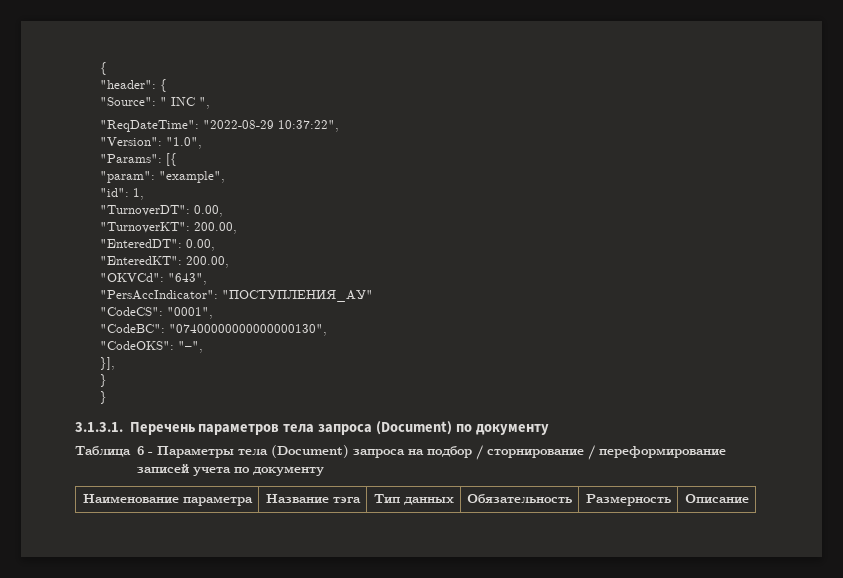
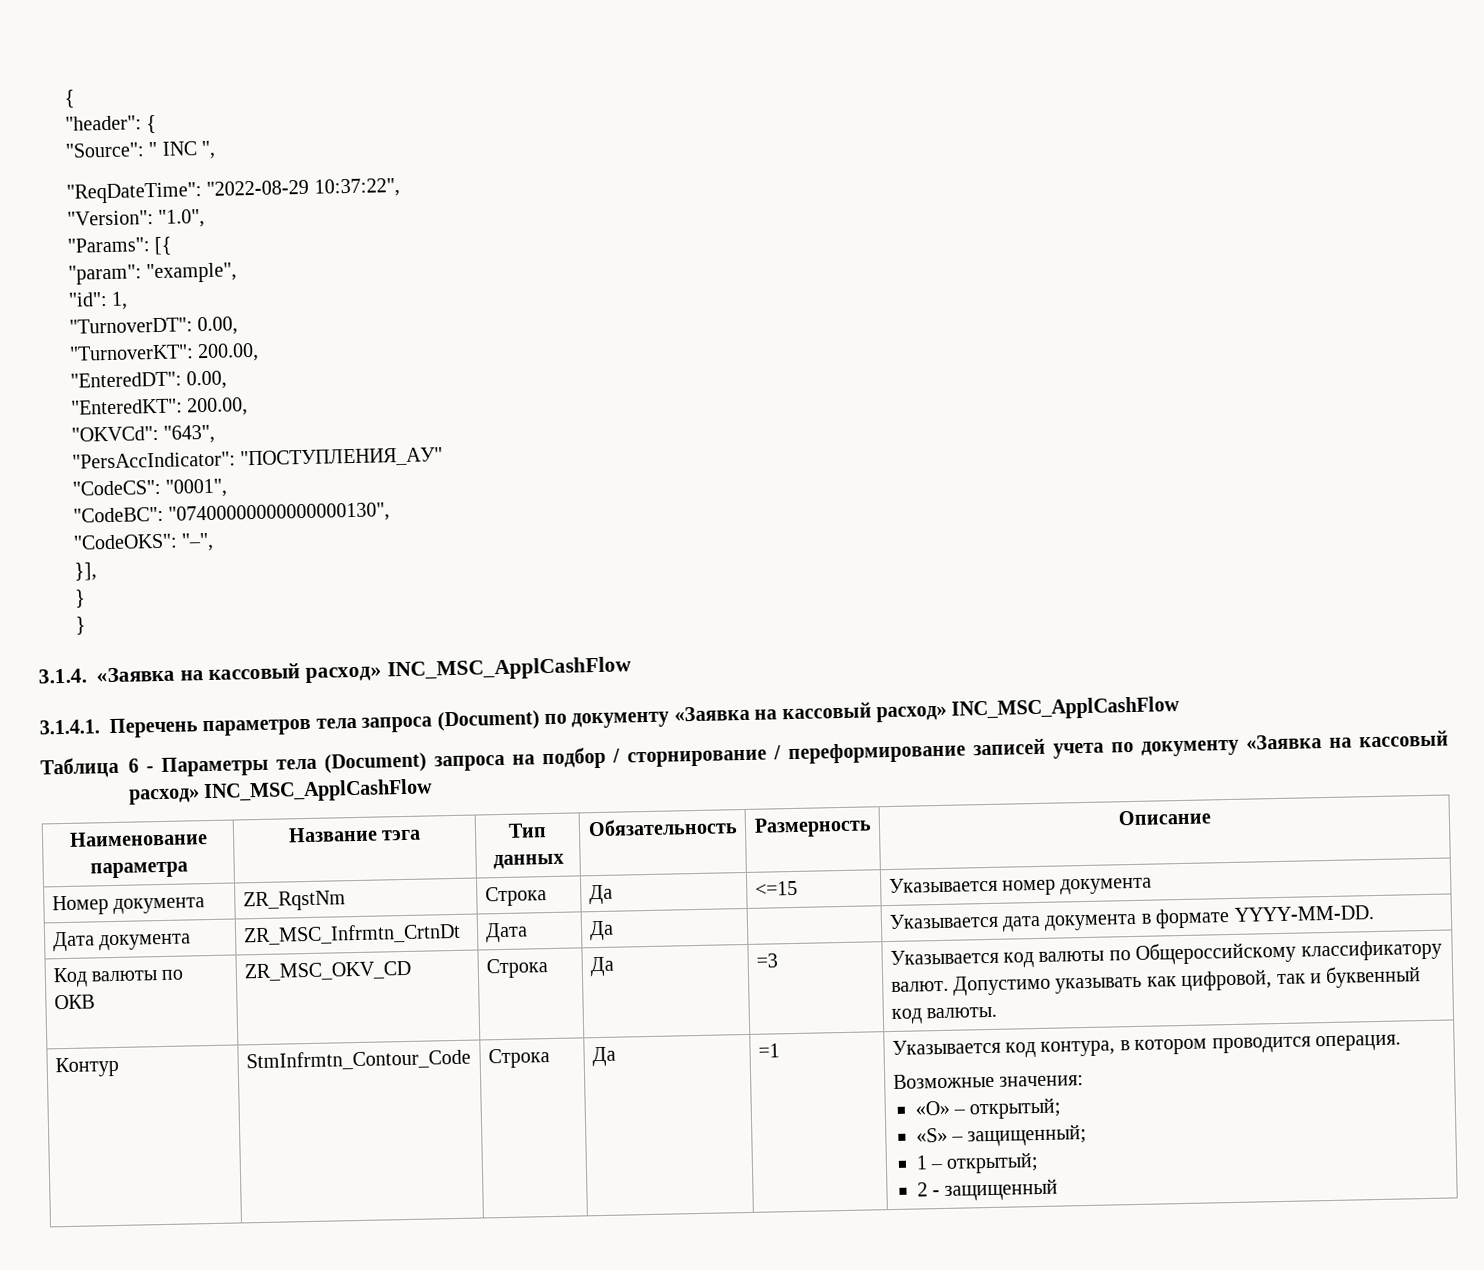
[75,422,123,432] 3.1.3.1. -> [38,656,632,684] [39,719,100,735] 3.1.4. «Заявка на кассовый расход» INC_MSC_ApplCashFlow // 3.1.4.1.
(549, 429) none -> [673,695,1181,723] «Заявка на кассовый расход» INC_MSC_ApplCashFlow
(324, 471) none -> [1246,730,1449,750] [129,778,434,805] «Заявка на кассовый расход» INC_MSC_ApplCashFlow
(749, 498) none -> [51,895,205,916] [242,890,346,912] [484,886,547,907] [588,884,613,905] [754,880,798,896] [888,876,1153,896] [51,931,191,952] [242,922,461,946] [484,922,528,943] [588,920,614,941] [888,905,1374,932] [52,967,184,988] [53,994,95,1010] [243,960,411,982] [485,958,549,979] [589,956,614,977] [755,953,778,968] [889,939,1442,968] [890,965,1422,996] [890,1006,997,1025] [54,1056,119,1078] [245,1048,471,1072] [487,1048,550,1069] [591,1046,616,1067] [757,1043,780,1058] [891,1034,1401,1058] [892,1072,1084,1089] [914,1097,1063,1120] [915,1123,1088,1147] [915,1151,1040,1174] [916,1178,1059,1201] // Номер документа | ZR_RqstNm | Строка | Да | <=15 | Указывается номер документа // Дата документа | ZR_MSC_Infrmtn_CrtnDt | Дата | Да | | Указывается дата документа в формате YYYY-MM-DD. // Код валюты по ОКВ | ZR_MSC_OKV_CD | Строка | Да | =3 | Указывается код валюты по Общероссийскому классификатору валют. Допустимо указывать как цифровой, так и буквенный код валюты. // Контур | StmInfrmtn_Contour_Code | Строка | Да | =1 | Указывается код контура, в котором проводится операция. // Возможные значения: // «О» – открытый; // «S» – защищенный; // 1 – открытый; // 2 - защищенный

